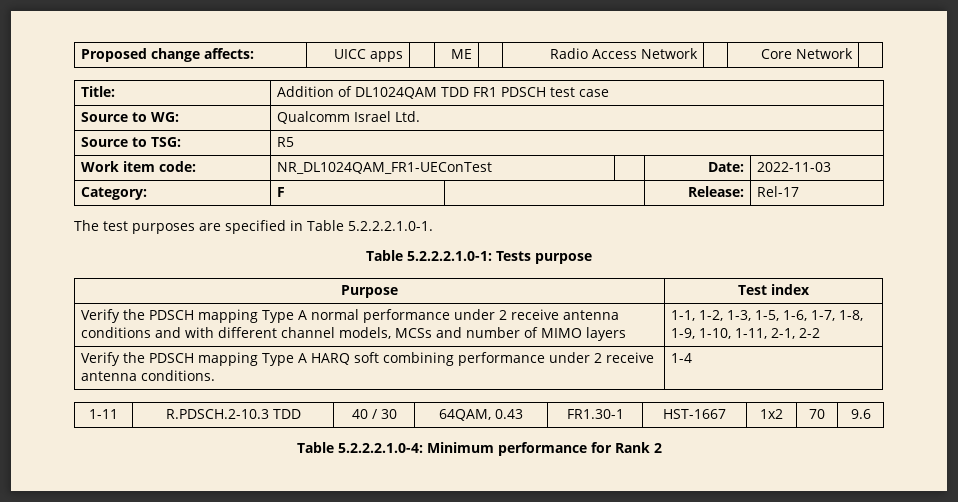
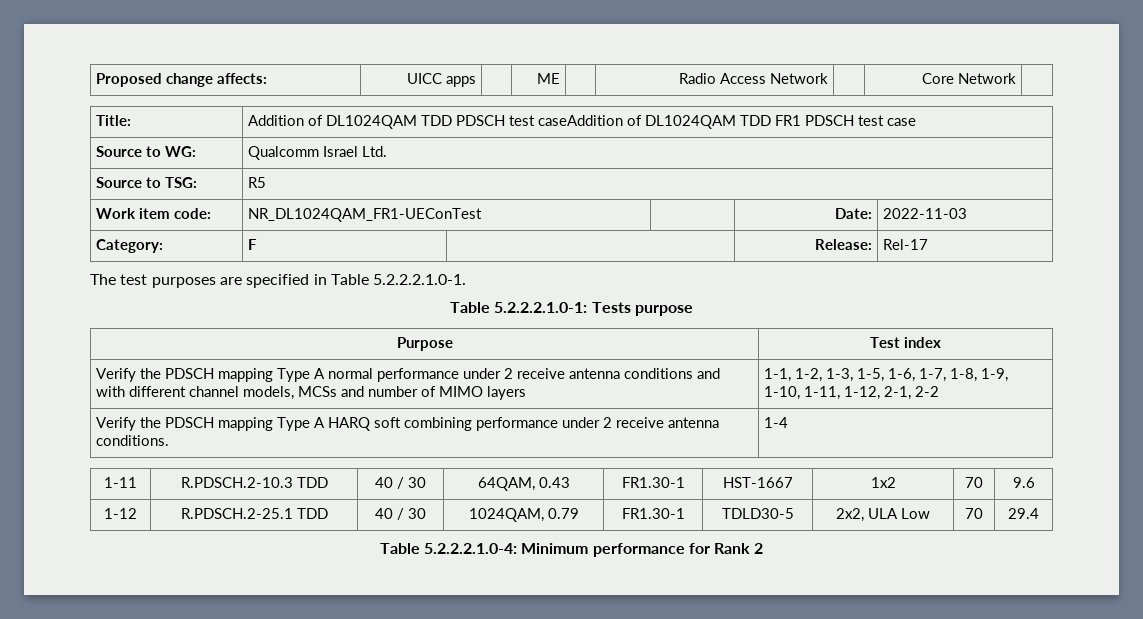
(469, 92) none -> [456,115,772,129] PDSCH test caseAddition of DL1024QAM TDD
(767, 333) none -> [844,386,881,400] 1-12,
(871, 414) none -> [104,508,137,519] [180,508,328,519] [375,508,426,520] [468,508,579,522] [621,508,685,519] [721,508,794,519] [836,508,930,522] [965,508,983,519] [1008,508,1039,519] // 1-12 | R.PDSCH.2-25.1 TDD | 40 / 30 | 1024QAM, 0.79 | FR1.30-1 | TDLD30-5 | 2x2, ULA Low | 70 | 29.4

